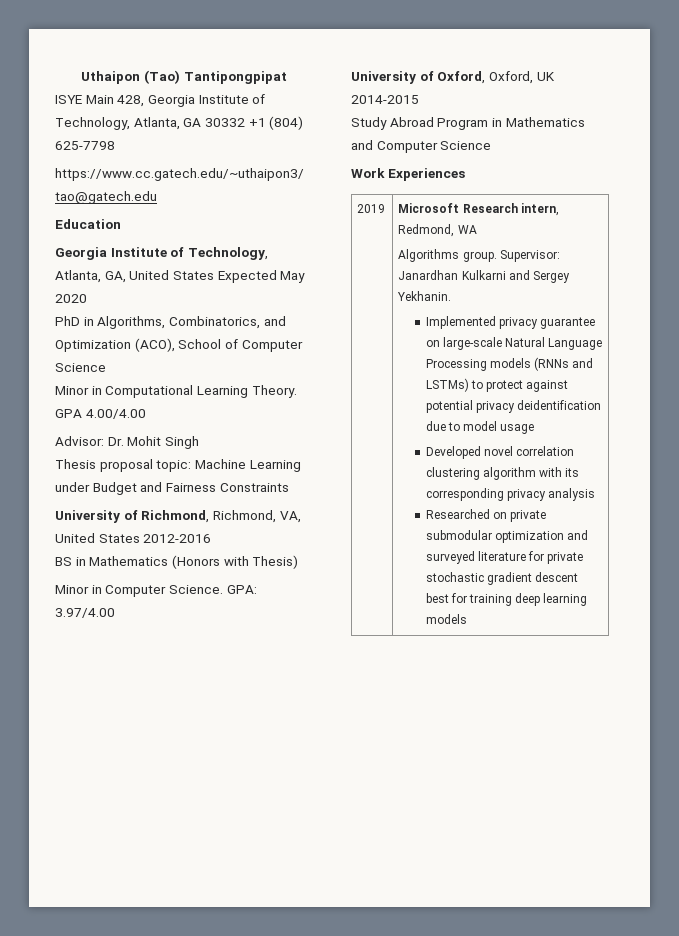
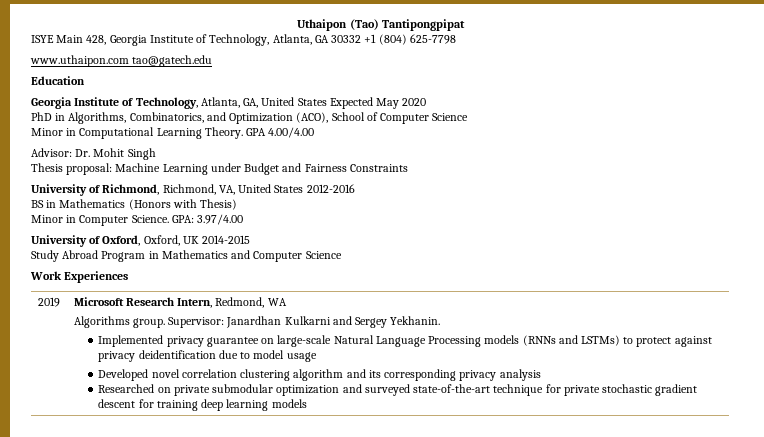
[55,168,304,181] https://www.cc.gatech.edu/~uthaipon3/ -> [30,55,129,67] www.uthaipon.com
[99,459,192,472] proposal topic: -> [66,163,113,175] proposal:
[520,203,559,216] intern, -> [177,298,213,308] Intern,
[425,400,473,413] potential -> (712, 341) none
[539,467,563,477] with -> [346,369,366,378] and
[477,551,526,561] literature -> [413,384,544,396] state-of-the-art technique
[425,593,449,603] best -> (136, 403) none

